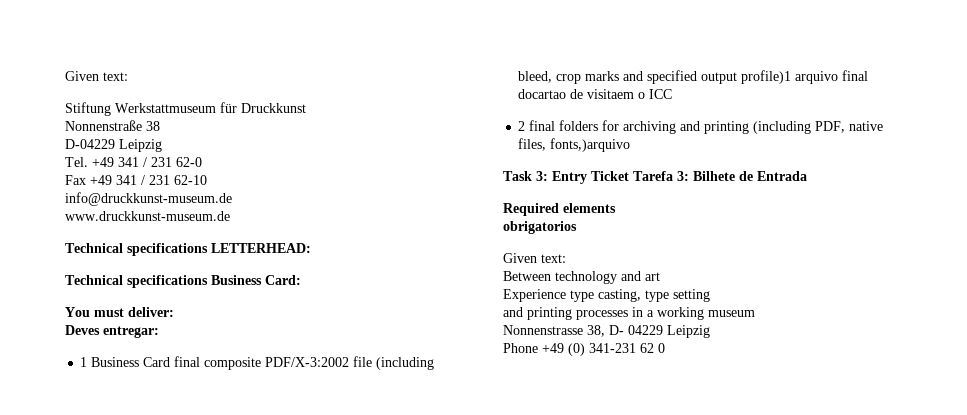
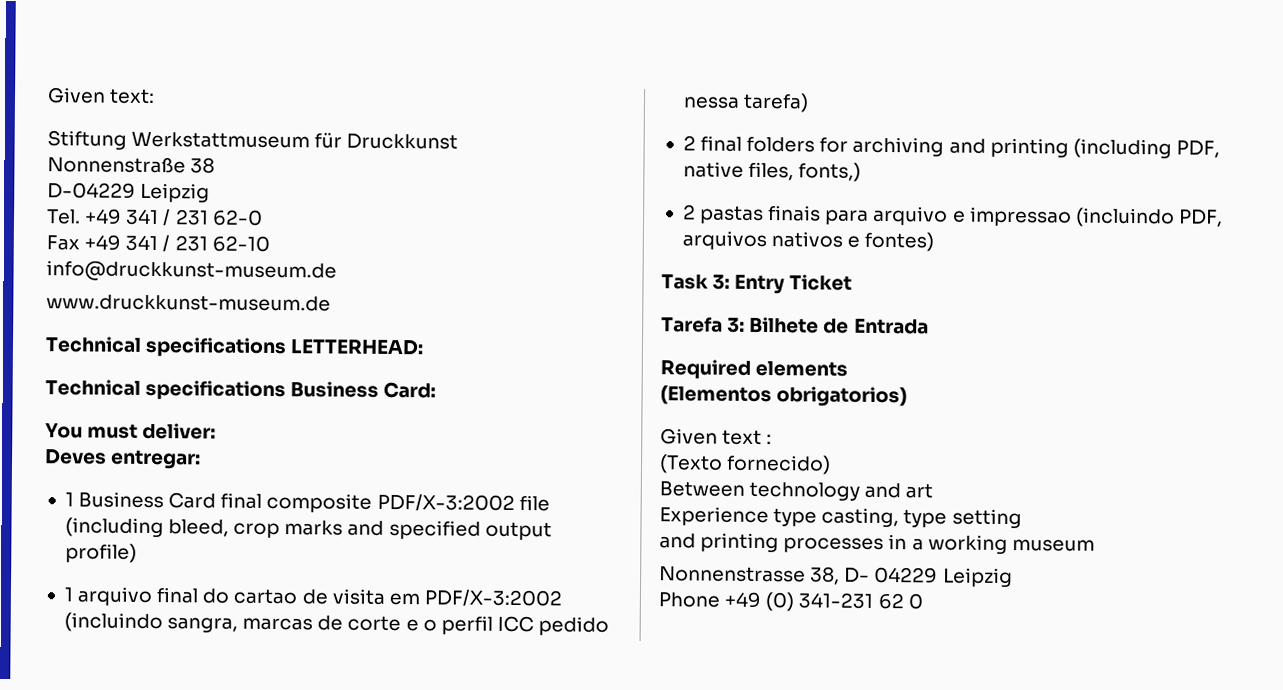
[741,70,869,84] [518,89,673,99] profile)1 arquivo final docartao de visitaem o ICC -> [64,543,137,563] [63,586,562,608] [63,612,610,636] [682,92,810,113] profile) // 1 arquivo final do cartao de visita em PDF/X-3:2002 (incluindo sangra, marcas de corte e o perfil ICC pedido nessa tarefa)
[550,138,631,152] fonts,)arquivo -> [798,162,862,182] [682,204,1223,228] [681,230,935,252] fonts,) // 2 pastas finais para arquivo e impressao (incluindo PDF, arquivos nativos e fontes)
(629, 176) none -> (853, 282) //
[503,221,577,234] [503,253,566,263] obrigatorios // Given text: -> [660,385,908,408] [660,428,773,445] [659,454,832,475] (Elementos obrigatorios) // Given text : // (Texto fornecido)

